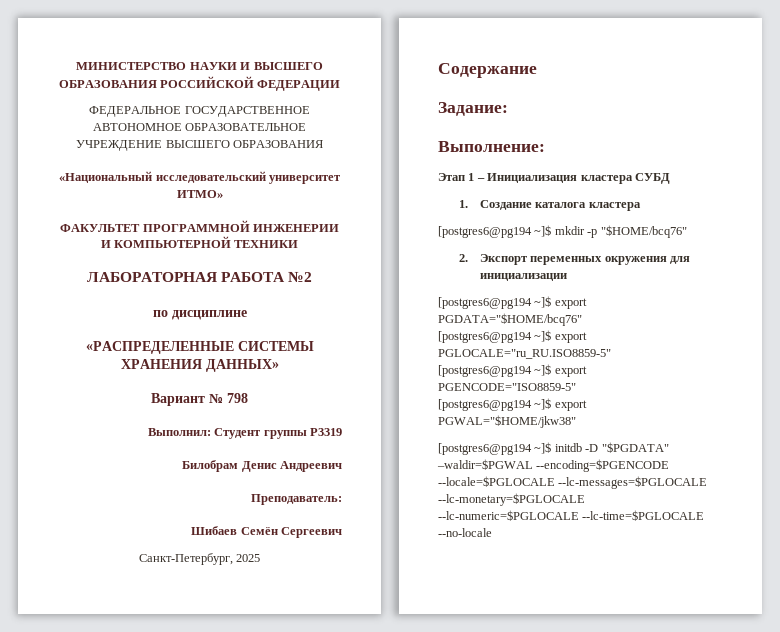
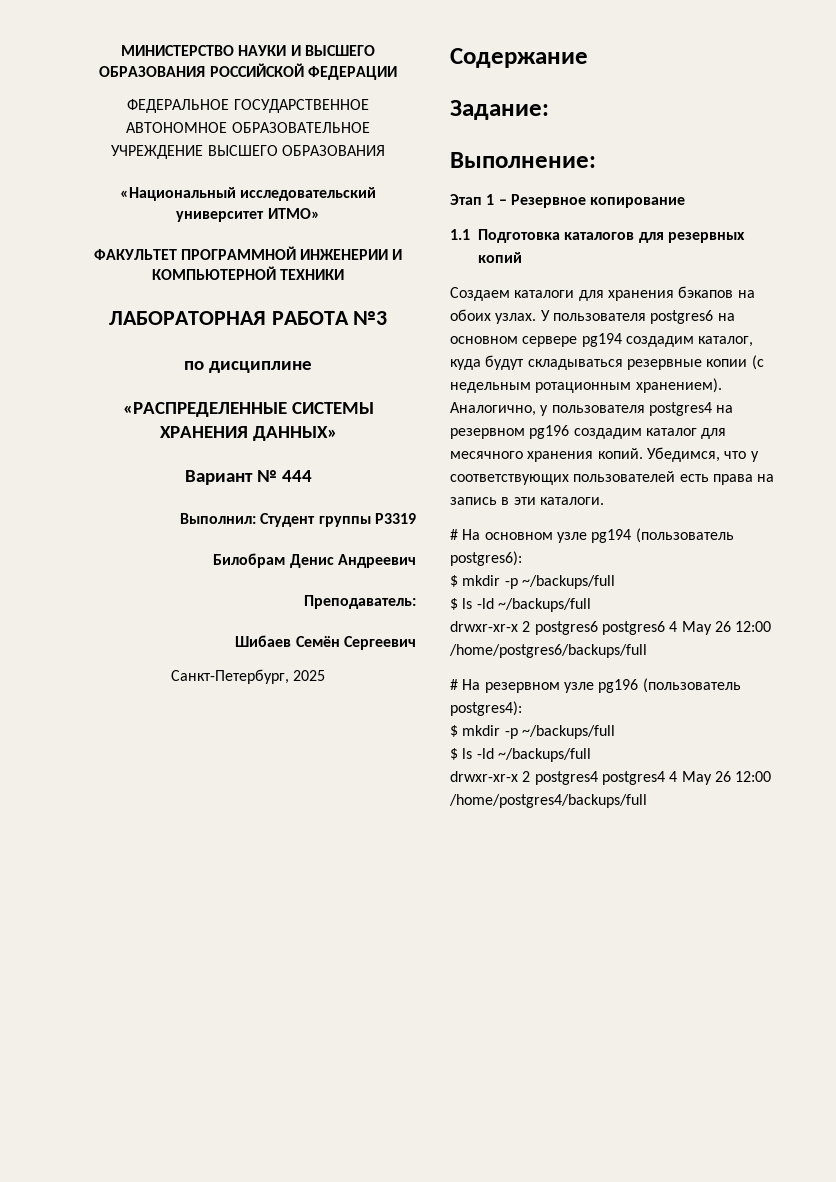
[288,271,313,282] №2 -> [353,311,388,325] №3
[227,393,248,403] 798 -> [281,470,312,482] 444
[487,173,670,184] [458,200,641,211] [438,225,687,238] [458,254,691,265] [479,273,567,281] [438,296,587,309] [438,313,582,326] [438,330,587,343] [438,349,611,359] [438,364,587,377] [438,383,576,391] [438,398,587,411] [438,415,576,428] [438,442,669,455] [437,459,670,472] [438,476,708,489] [438,493,585,506] [438,510,705,521] [438,528,492,537] Инициализация кластера СУБД // 1. Создание каталога кластера // [postgres6@pg194 ~]$ mkdir -p "$HOME/bcq76" // 2. Экспорт переменных окружения для инициализации // [postgres6@pg194 ~]$ export PGDATA="$HOME/bcq76" // [postgres6@pg194 ~]$ export PGLOCALE="ru_RU.ISO8859-5" // [postgres6@pg194 ~]$ export PGENCODE="ISO8859-5" // [postgres6@pg194 ~]$ export PGWAL="$HOME/jkw38" // [postgres6@pg194 ~]$ initdb -D "$PGDATA" –waldir=$PGWAL --encoding=$PGENCODE --locale=$PGLOCALE --lc-messages=$PGLOCALE --lc-monetary=$PGLOCALE --lc-numeric=$PGLOCALE --lc-time=$PGLOCALE --no-locale -> [510,194,686,208] [450,229,745,243] [478,252,522,263] [450,286,755,301] [450,309,735,324] [450,333,754,347] [450,355,764,370] [450,378,722,393] [450,402,734,416] [450,425,727,439] [450,447,759,462] [450,471,775,485] [450,497,604,505] [450,528,734,543] [450,551,522,566] [450,575,615,589] [450,598,591,612] [450,621,772,635] [449,644,647,658] [450,678,741,693] [450,701,522,716] [450,725,615,739] [450,748,591,762] [450,771,772,785] [449,794,647,808] Резервное копирование // 1.1 Подготовка каталогов для резервных копий // Создаем каталоги для хранения бэкапов на обоих узлах. У пользователя postgres6 на основном сервере pg194 создадим каталог, куда будут складываться резервные копии (с недельным ротационным хранением). Аналогично, у пользователя postgres4 на резервном pg196 создадим каталог для месячного хранения копий. Убедимся, что у соответствующих пользователей есть права на запись в эти каталоги. // # На основном узле pg194 (пользователь postgres6): // $ mkdir -p ~/backups/full // $ ls -ld ~/backups/full // drwxr-xr-x 2 postgres6 postgres6 4 May 26 12:00 /home/postgres6/backups/full // # На резервном узле pg196 (пользователь postgres4): // $ mkdir -p ~/backups/full // $ ls -ld ~/backups/full // drwxr-xr-x 2 postgres4 postgres4 4 May 26 12:00 /home/postgres4/backups/full

